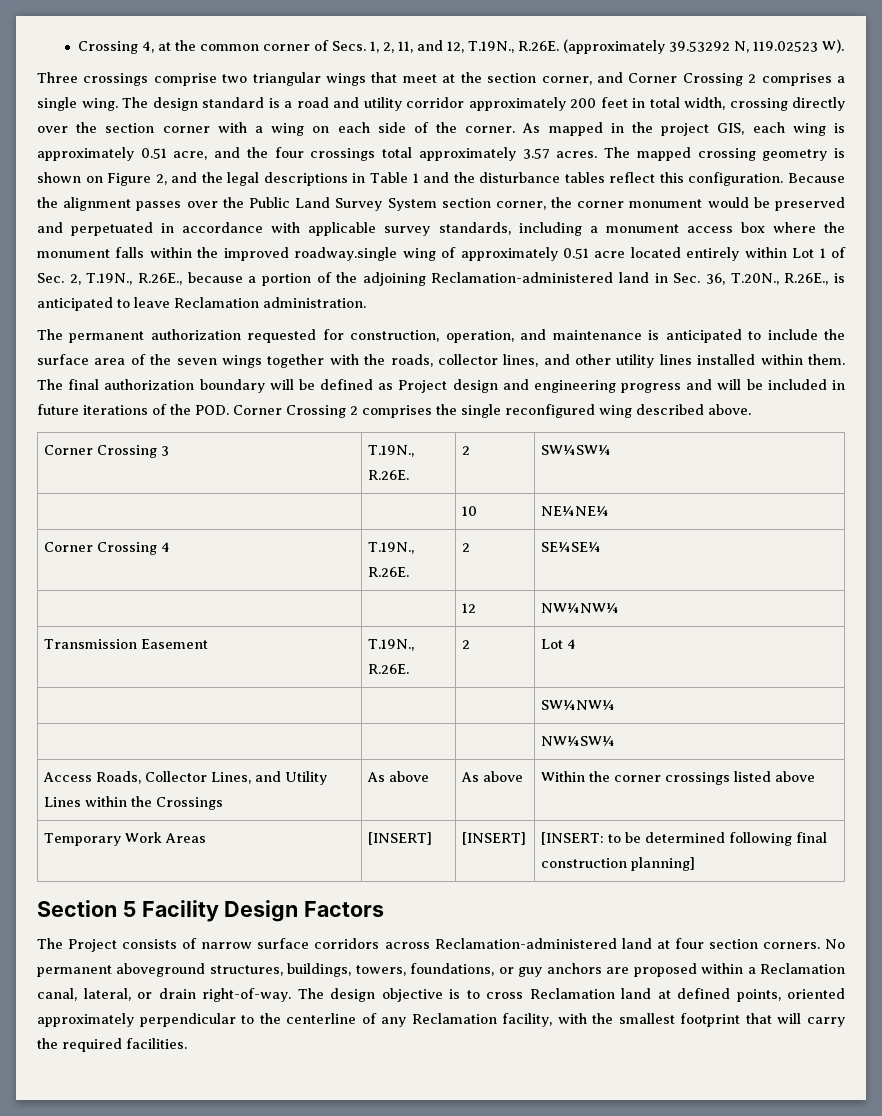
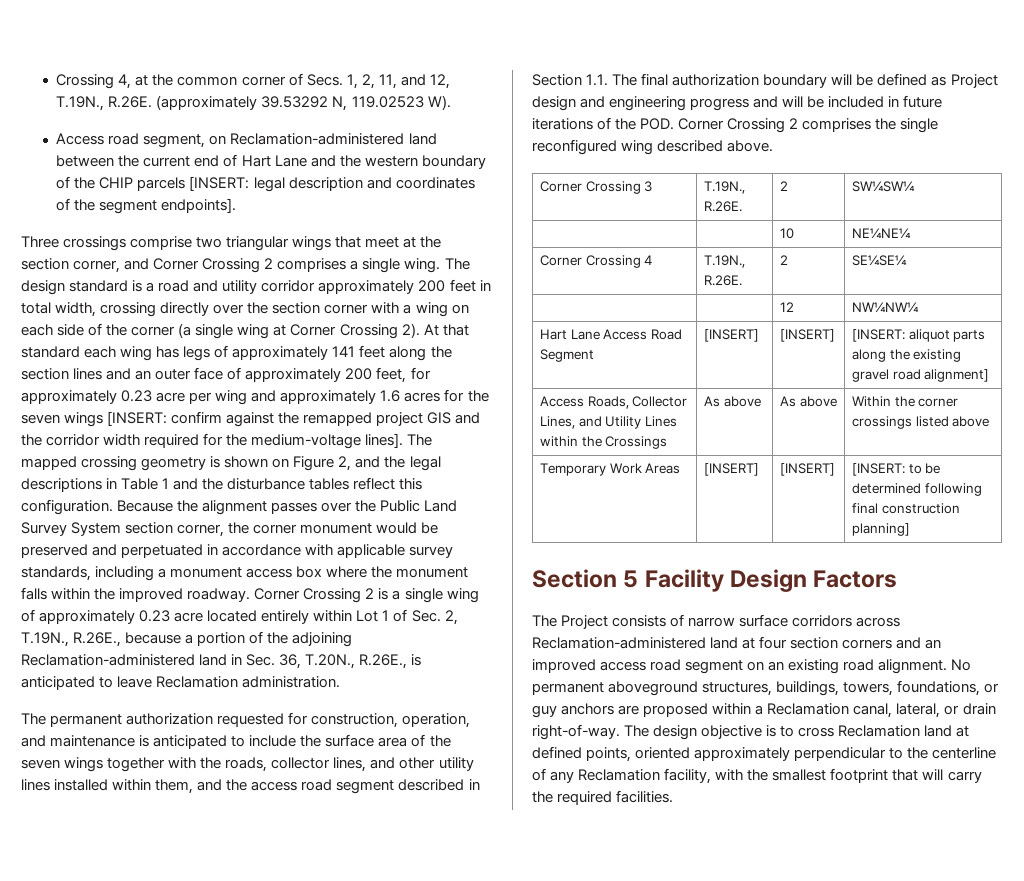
(844, 46) none -> [56,133,437,148] [56,154,486,169] [56,176,475,192] [56,198,237,214] // Access road segment, on Reclamation-administered land between the current end of Hart Lane and the western boundary of the CHIP parcels [INSERT: legal description and coordinates of the segment endpoints].
[465,122,845,136] [37,147,598,161] corner. As mapped in the project GIS, each wing is approximately 0.51 acre, and the four crossings total approximately 3.57 acres. -> [131,323,469,339] [21,345,452,361] [21,367,431,383] [21,389,489,405] [21,411,481,427] [21,433,404,449] corner (a single wing at Corner Crossing 2). At that standard each wing has legs of approximately 141 feet along the section lines and an outer face of approximately 200 feet, for approximately 0.23 acre per wing and approximately 1.6 acres for the seven wings [INSERT: confirm against the remapped project GIS and the corridor width required for the medium-voltage lines].
[294,247,398,261] roadway.single -> [187,588,443,603] roadway. Corner Crossing 2 is a single
[562,248,589,259] 0.51 -> [139,610,171,622] 0.23
[808,354,846,365] them. -> [155,779,480,794] [532,74,609,86] them, and the access road segment described in Section 1.1.
[43,639,208,649] [367,639,414,651] [367,664,409,674] [461,640,470,649] [540,639,576,649] [540,700,615,710] [540,736,615,746] Transmission Easement | T.19N., R.26E. | 2 | Lot 4 // | | | SW¼NW¼ // | | | NW¼SW¼ -> [539,329,682,340] [539,349,594,362] [703,329,759,342] [779,329,835,342] [851,329,986,342] [851,349,962,362] [851,369,990,382] Hart Lane Access Road Segment | [INSERT] | [INSERT] | [INSERT: aliquot parts along the existing gravel road alignment]
[762,942,820,949] corners. -> [842,637,942,649] [532,659,948,674] corners and an improved access road segment on an existing road alignment.

